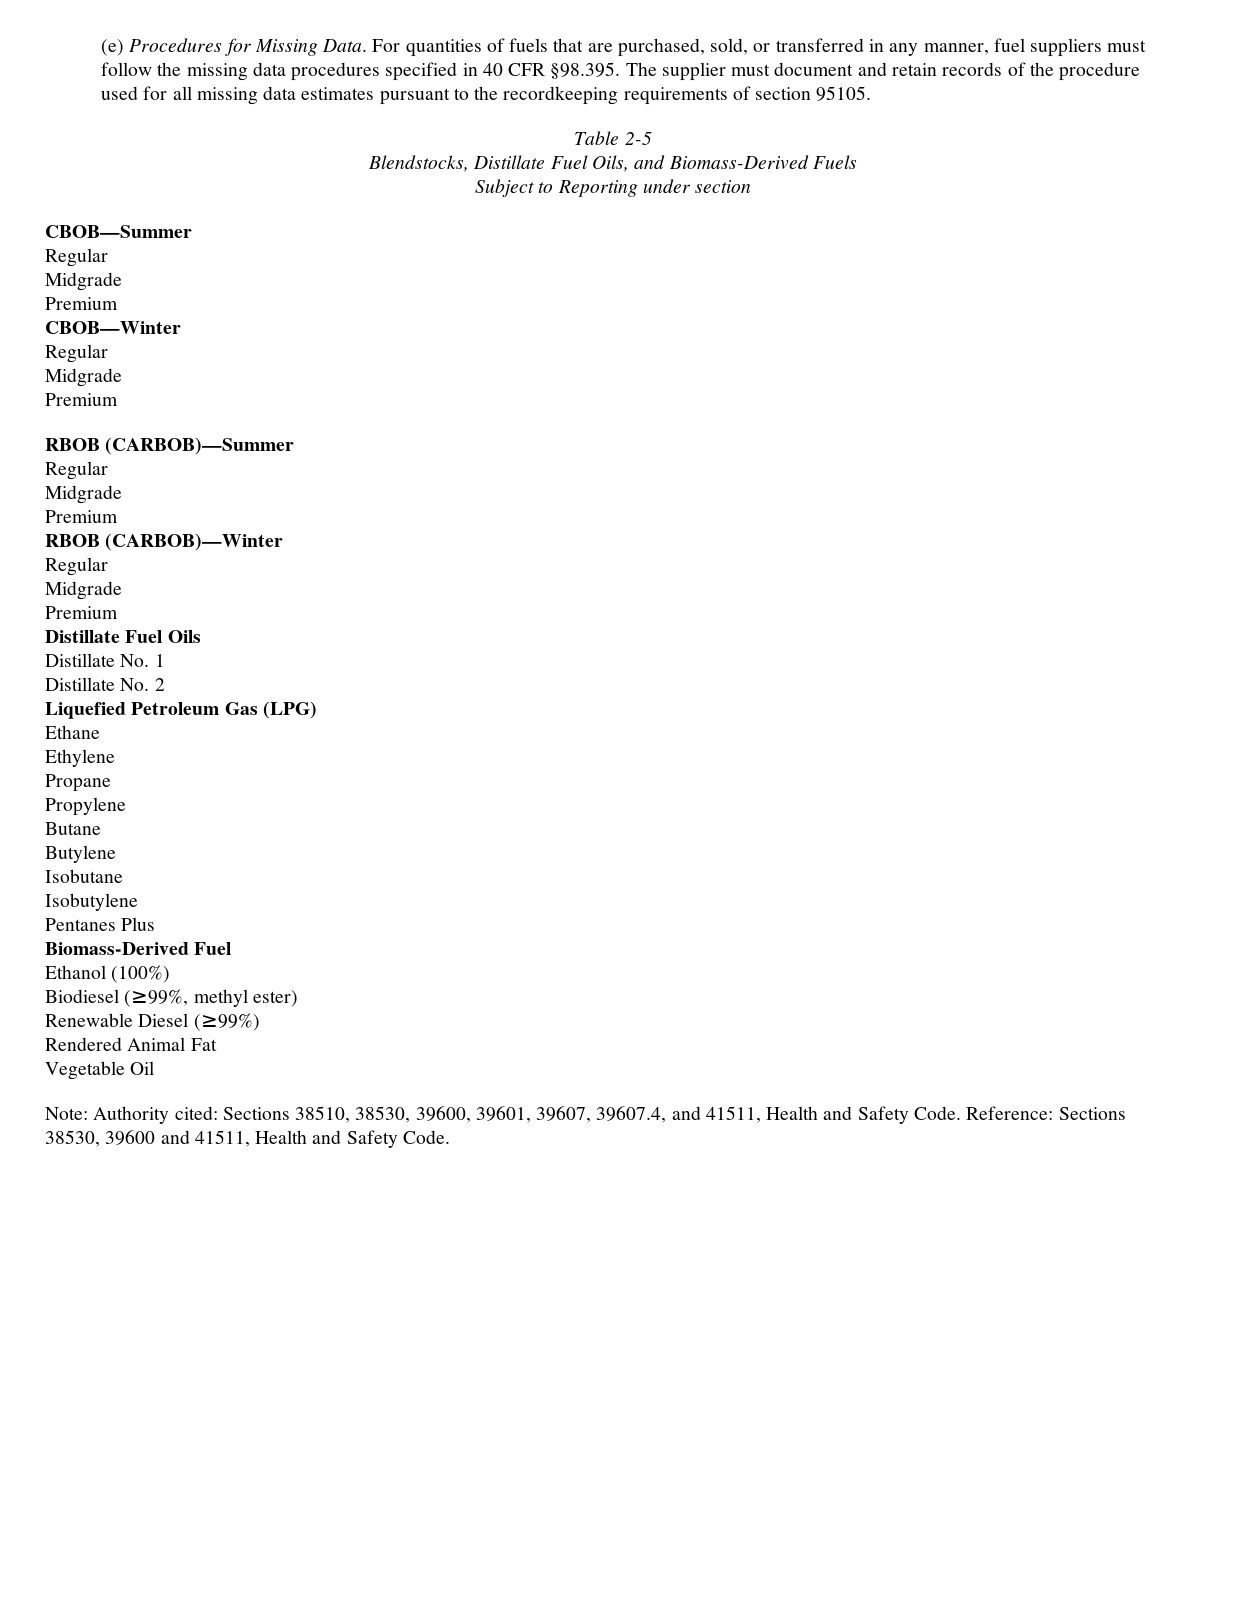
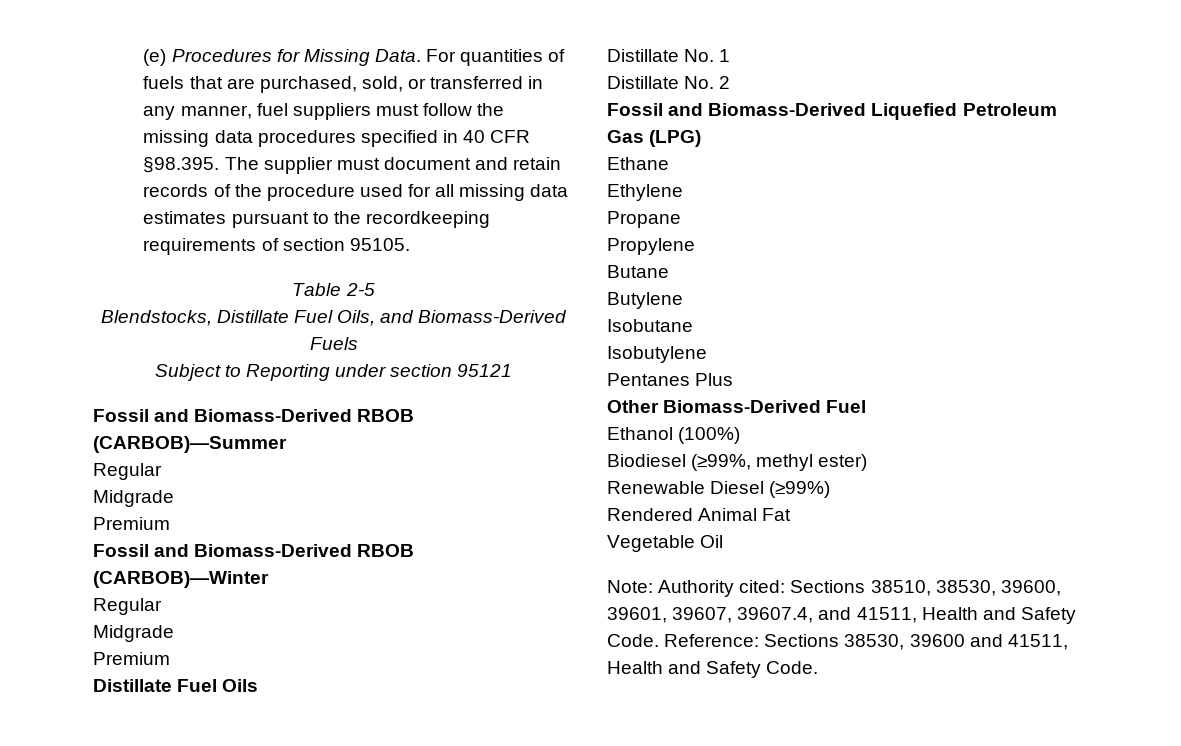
[45,225,192,238] [45,248,108,267] [45,272,122,291] [45,297,118,310] [45,321,181,334] [45,344,108,363] [45,368,122,387] [45,393,118,406] // CBOB—Summer // Regular // Midgrade // Premium // CBOB—Winter // Regular // Midgrade // Premium // -> [457,364,513,377] [93,409,353,422] 95121 // Fossil and Biomass-Derived
(118, 516) none -> [93,544,353,557] Fossil and Biomass-Derived
(165, 684) none -> [607,103,867,116] Fossil and Biomass-Derived
(156, 924) none -> [607,400,659,413] Other

